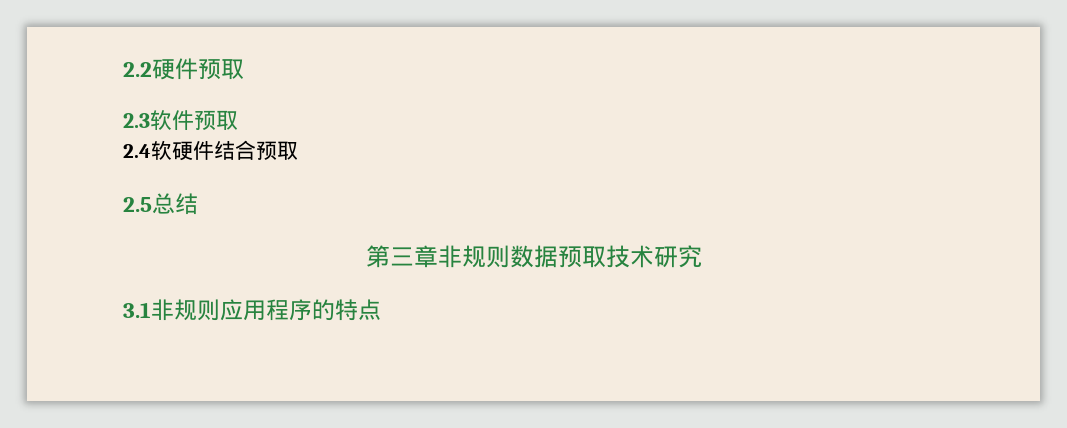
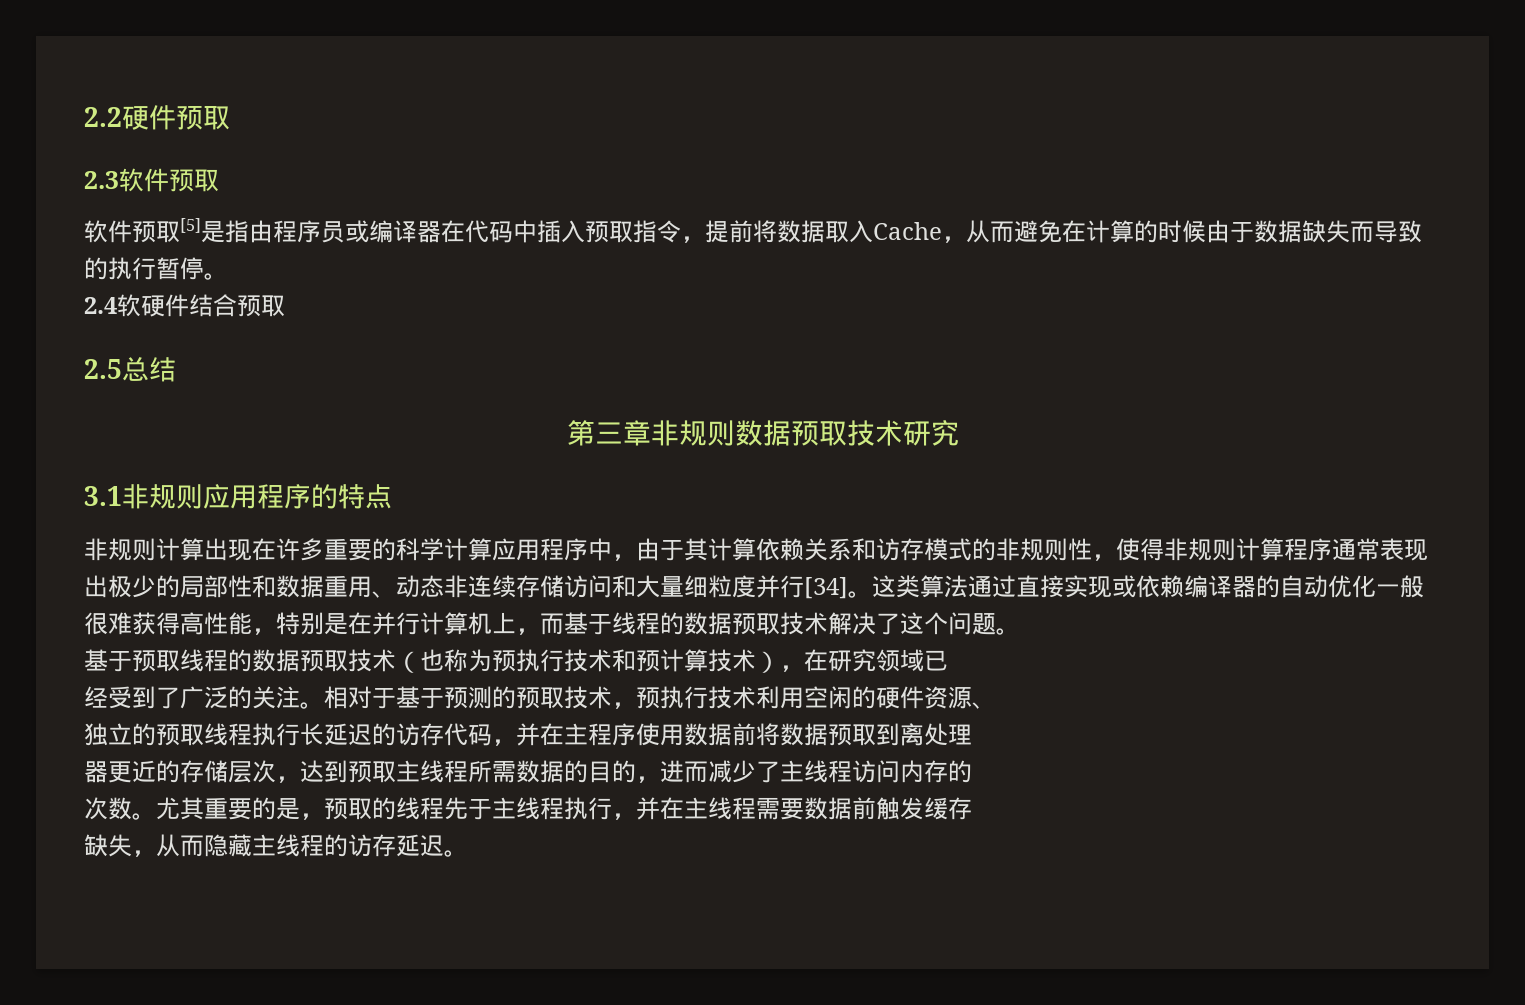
(238, 120) none -> [84,218,1422,243] [84,257,228,280] // 软件预取[5]是指由程序员或编译器在代码中插入预取指令，提前将数据取入Cache，从而避免在计算的时候由于数据缺失而导致的执行暂停。
(381, 309) none -> [84,538,1428,561] [84,575,1424,599] [84,612,1020,635] [84,649,948,673] [84,686,996,709] [84,723,972,746] [84,760,972,783] [84,797,972,820] [84,834,468,857] // 非规则计算出现在许多重要的科学计算应用程序中，由于其计算依赖关系和访存模式的非规则性，使得非规则计算程序通常表现出极少的局部性和数据重用、动态非连续存储访问和大量细粒度并行[34]。这类算法通过直接实现或依赖编译器的自动优化一般很难获得高性能，特别是在并行计算机上，而基于线程的数据预取技术解决了这个问题。 // 基于预取线程的数据预取技术（也称为预执行技术和预计算技术），在研究领域已 // 经受到了广泛的关注。相对于基于预测的预取技术，预执行技术利用空闲的硬件资源、 // 独立的预取线程执行长延迟的访存代码，并在主程序使用数据前将数据预取到离处理 // 器更近的存储层次，达到预取主线程所需数据的目的，进而减少了主线程访问内存的 // 次数。尤其重要的是，预取的线程先于主线程执行，并在主线程需要数据前触发缓存 // 缺失，从而隐藏主线程的访存延迟。

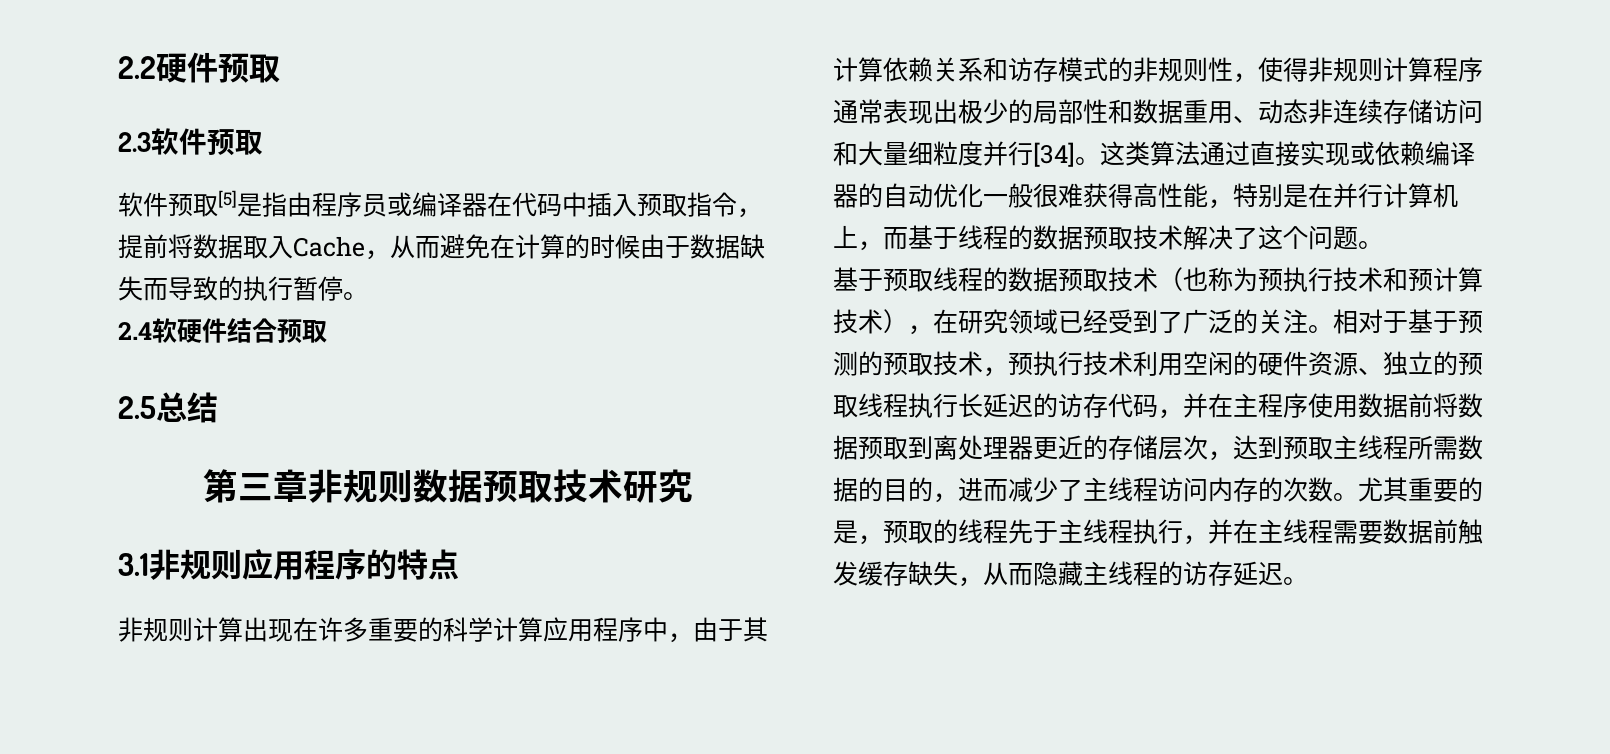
(948, 660) // -> (1083, 322) none
(996, 705) // -> (1383, 371) none
(972, 734) // -> (1008, 448) none
(972, 771) // -> (1283, 489) none
(972, 808) // -> (908, 573) none

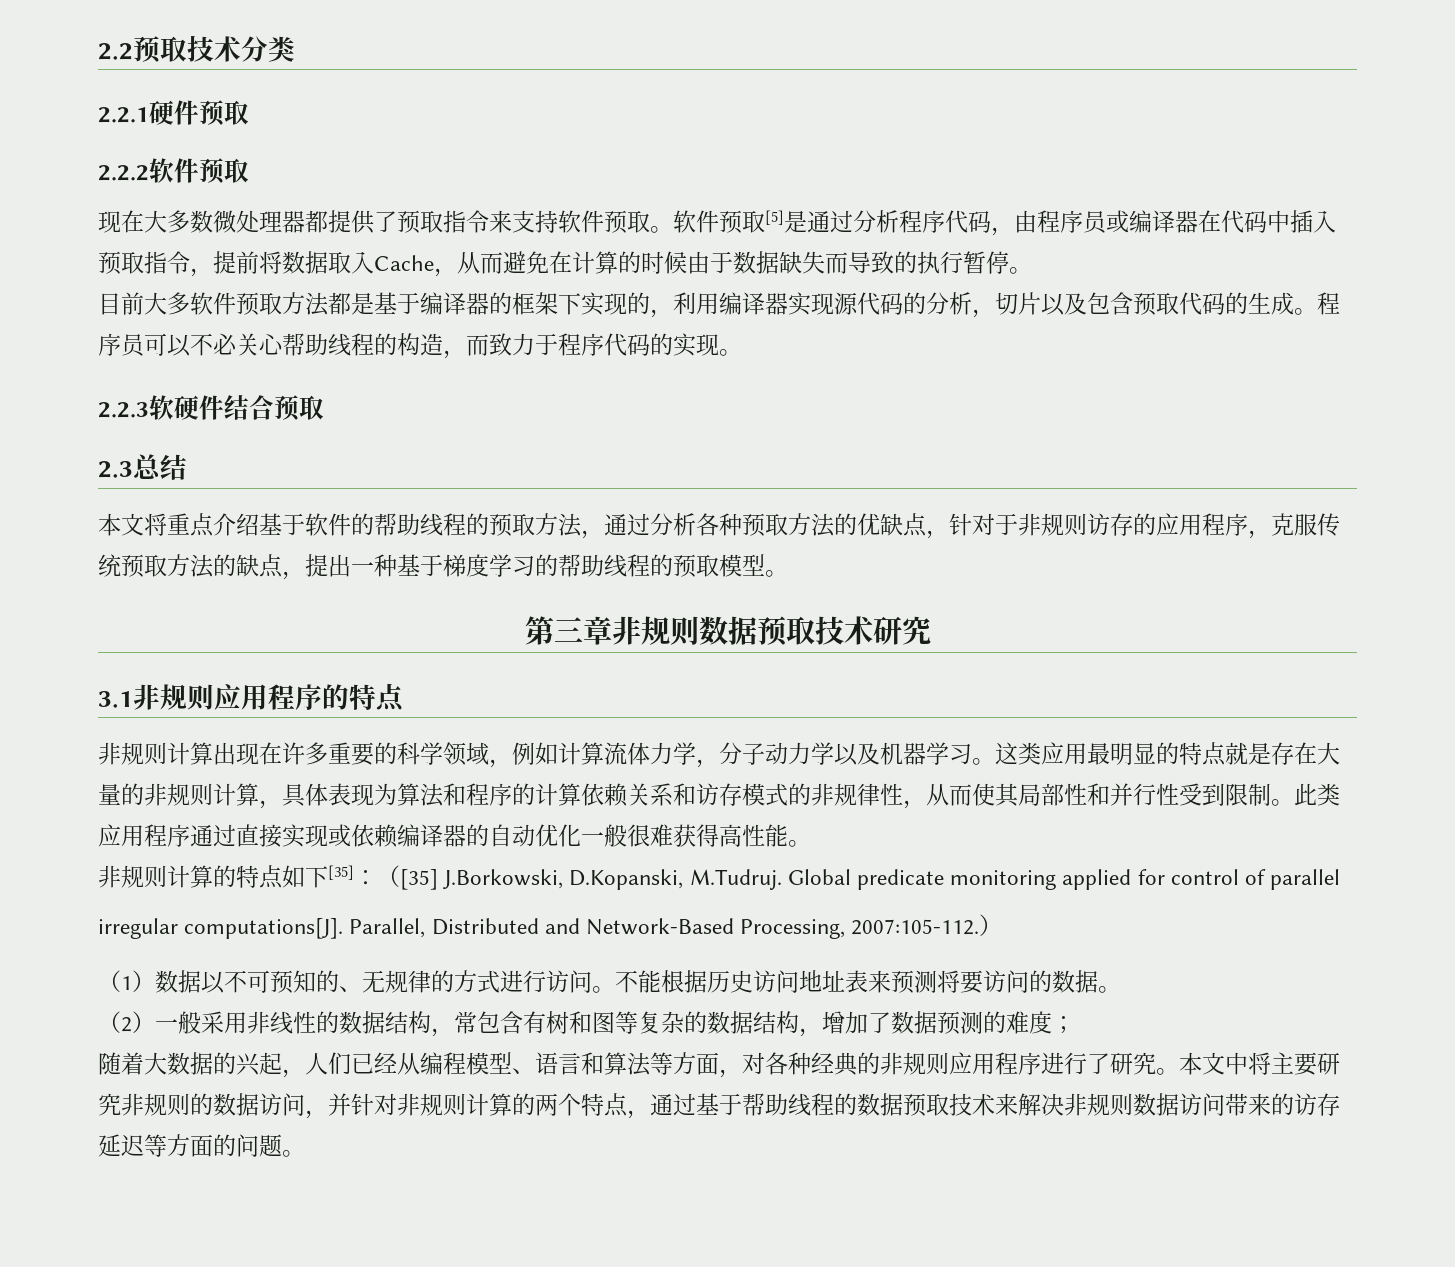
(156, 67) none -> [133,35,295,63] [98,107,149,123] 预取技术分类 // 2.2.1
[118,132,151,152] 2.3 -> [98,165,149,181] 2.2.2
[118,190,287,217] 软件预取[5]是指 -> [98,210,1014,236] 现在大多数微处理器都提供了预取指令来支持软件预取。软件预取[5]是通过分析程序代码，
[118,321,152,340] 2.4 -> [98,292,1340,318] [98,333,742,359] [98,402,149,418] 目前大多软件预取方法都是基于编译器的框架下实现的，利用编译器实现源代码的分析，切片以及包含预取代码的生成。程序员可以不必关心帮助线程的构造，而致力于程序代码的实现。 // 2.2.3
[118,396,156,419] 2.5 -> [98,461,133,478] 2.3
(218, 407) none -> [98,513,1340,539] [98,554,788,580] // 本文将重点介绍基于软件的帮助线程的预取方法，通过分析各种预取方法的优缺点，针对于非规则访存的应用程序，克服传统预取方法的缺点，提出一种基于梯度学习的帮助线程的预取模型。
[493,617,768,643] 计算应用程序中，由于其 -> [443,742,1340,768] [98,783,535,809] 领域，例如计算流体力学，分子动力学以及机器学习。这类应用最明显的特点就是存在大量的非规则计算，具体表现为算法和程序的
[1183,57,1483,83] [833,99,1483,124] [833,141,1200,167] 则性，使得非规则计算程序通常表现出极少的局部性和数据重用、动态非连续存储访问和大量细粒度并行[34]。这类算法 -> [857,783,1340,809] [98,824,190,847] 律性，从而使其局部性和并行性受到限制。此类应用程序
[1208,183,1458,209] [833,225,1383,251] [833,267,1483,292] [833,309,1483,335] [833,351,1483,377] [833,393,1483,419] [833,435,1483,461] [833,477,1483,503] [833,519,1483,545] [833,561,1283,587] ，特别是在并行计算机上，而基于线程的数据预取技术解决了这个问题。 // 基于预取线程的数据预取技术（也称为预执行技术和预计算技术），在研究领域已经受到了广泛的关注。相对于基于预测的预取技术，预执行技术利用空闲的硬件资源、独立的预取线程执行长延迟的访存代码，并在主程序使用数据前将数据预取到离处理器更近的存储层次，达到预取主线程所需数据的目的，进而减少了主线程访问内存的次数。尤其重要的是，预取的线程先于主线程执行，并在主线程需要数据前触发缓存缺失，从而隐藏主线程的访存延迟 -> [788,840,811,847] [98,865,1341,890] [98,914,1003,939] [98,970,1121,994] [98,1011,1075,1037] [98,1052,1340,1078] [98,1093,1340,1119] [98,1134,282,1157] 。 // 非规则计算的特点如下[35]：（[35] J.Borkowski, D.Kopanski, M.Tudruj. Global predicate monitoring applied for control of parallel // irregular computations[J]. Parallel, Distributed and Network-Based Processing, 2007:105-112.） // （1）数据以不可预知的、无规律的方式进行访问。不能根据历史访问地址表来预测将要访问的数据。 // （2）一般采用非线性的数据结构，常包含有树和图等复杂的数据结构，增加了数据预测的难度； // 随着大数据的兴起，人们已经从编程模型、语言和算法等方面，对各种经典的非规则应用程序进行了研究。本文中将主要研究非规则的数据访问，并针对非规则计算的两个特点，通过基于帮助线程的数据预取技术来解决非规则数据访问带来的访存延迟等方面的问题

